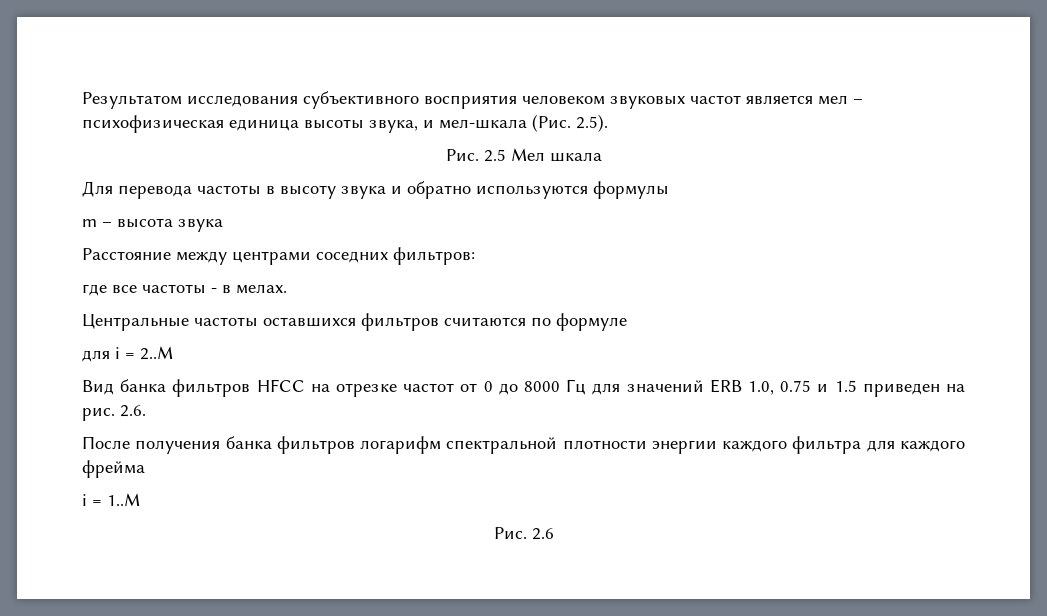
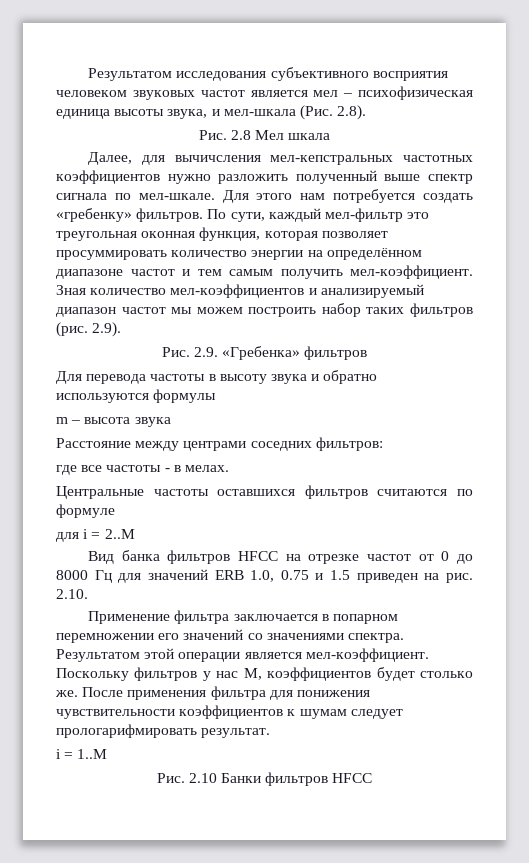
[576,114,608,132] [445,149,506,162] 2.5). // Рис. 2.5 -> [337,105,367,120] [198,130,251,140] 2.8). // Рис. 2.8
(602, 157) none -> [88,152,473,165] [56,170,473,184] [56,189,473,203] [56,208,430,222] [56,227,388,241] [56,248,422,260] [56,265,473,279] [56,284,424,298] [56,303,473,317] [56,322,122,337] [161,346,368,360] // Далее, для вычичсления мел-кепстральных частотных коэффициентов нужно разложить полученный выше спектр сигнала по мел-шкале. Для этого нам потребуется создать «гребенку» фильтров. По сути, каждый мел-фильтр это треугольная оконная функция, которая позволяет просуммировать количество энергии на определённом диапазоне частот и тем самым получить мел-коэффициент. Зная количество мел-коэффициентов и анализируемый диапазон частот мы можем построить набор таких фильтров (рис. 2.9). // Рис. 2.9. «Гребенка» фильтров
[120,405,146,417] [82,436,965,454] [82,460,145,478] 2.6. // После получения банка фильтров логарифм спектральной плотности энергии каждого фильтра для каждого фрейма -> [56,589,88,599] [88,610,398,624] [56,629,404,643] [56,648,429,662] [56,667,473,681] [55,686,370,700] [56,705,403,719] [56,724,271,738] 2.10. // Применение фильтра заключается в попарном перемножении его значений со значениями спектра. Результатом этой операции является мел-коэффициент. Поскольку фильтров у нас M, коэффициентов будет столько же. После применения фильтра для понижения чувствительности коэффициентов к шумам следует прологарифмировать результат.
[531,528,554,540] 2.6 -> [188,772,373,786] 2.10 Банки фильтров HFCC

